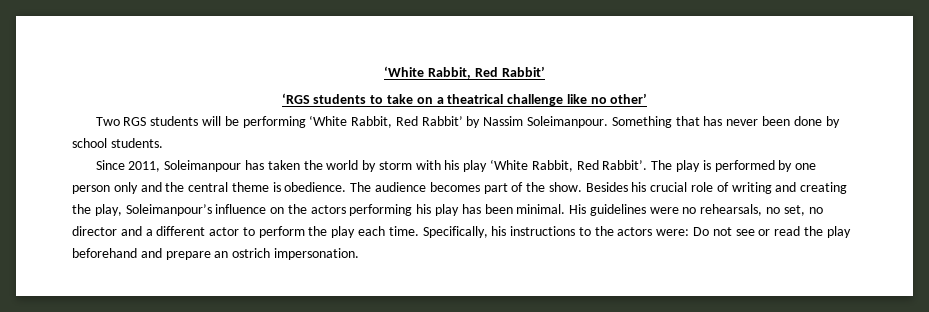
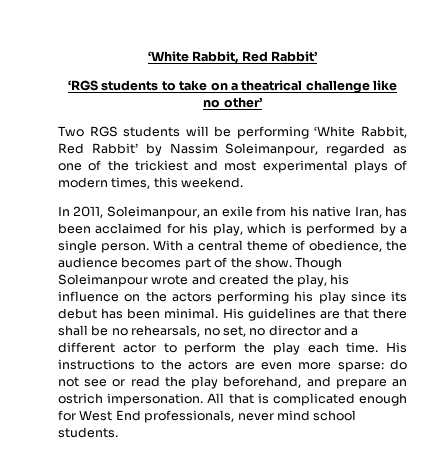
[527,116,840,128] [72,138,163,148] [95,159,817,172] [72,182,372,194] Soleimanpour. Something that has never been done by school students. // Since 2011, Soleimanpour has taken the world by storm with his play ‘White Rabbit, Red Rabbit’. The play is performed by one person only and the central theme is obedience. The -> [225,143,407,156] [58,160,407,173] [58,177,244,189] [58,206,408,219] [58,223,408,236] [58,240,407,253] Soleimanpour, regarded as one of the trickiest and most experimental plays of modern times, this weekend. // In 2011, Soleimanpour, an exile from his native Iran, has been acclaimed for his play, which is performed by a single person. With a central theme of obedience, the
[585,182,848,194] Besides his crucial role of writing and creating -> [295,257,343,270] [58,274,270,287] Though Soleimanpour wrote and created
[125,204,212,216] Soleimanpour’s -> [330,274,350,285] his
(460, 210) none -> [350,291,407,302] [58,308,97,319] since its debut
[649,207,679,214] were -> [319,308,407,319] [58,325,109,336] are that there shall be
[422,226,507,238] Specifically, his -> [386,342,407,353] His
[656,227,710,236] were: Do -> [234,359,407,372] are even more sparse: do
[72,248,137,258] beforehand -> [223,376,302,388] beforehand,
(359, 254) none -> [207,393,407,406] [58,410,357,423] [58,427,118,438] All that is complicated enough for West End professionals, never mind school students.

